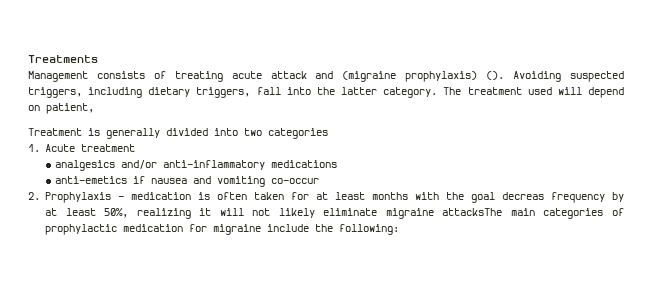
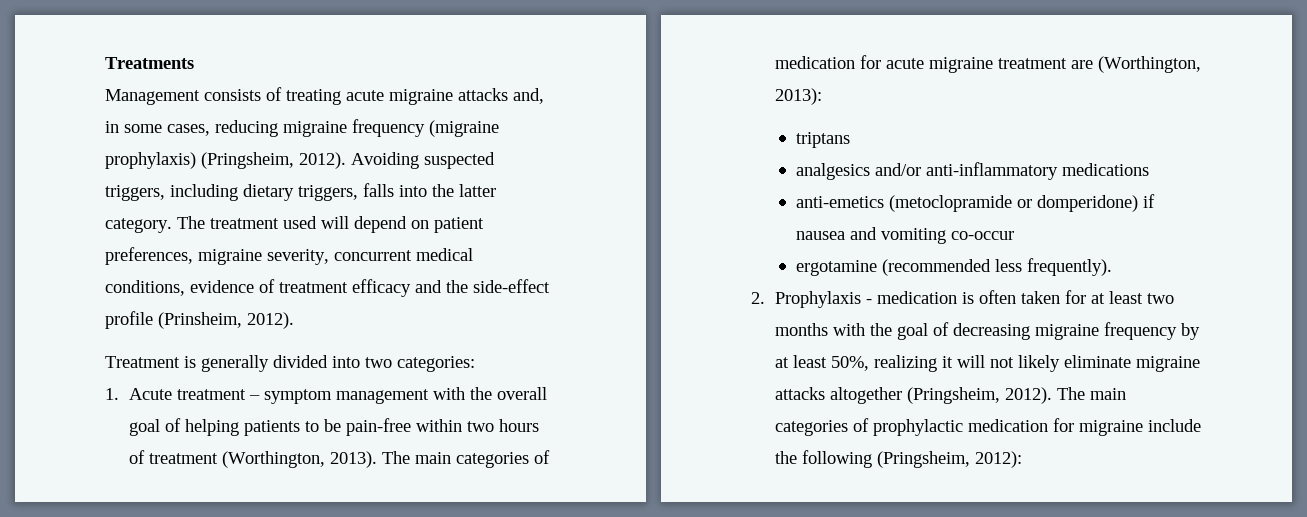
[270,71,505,82] attack and (migraine prophylaxis) (). -> [389,88,544,105] [105,119,499,137] [105,152,346,169] migraine attacks and, in some cases, reducing migraine frequency (migraine prophylaxis) (Pringsheim, 2012).
[256,87,281,95] fall -> [363,183,394,197] falls
[46,103,94,114] patient, -> [434,217,484,233] [105,247,473,265] [105,279,550,297] [105,311,294,329] patient preferences, migraine severity, concurrent medical conditions, evidence of treatment efficacy and the side-effect profile (Prinsheim, 2012).
[268,128,328,139] categories -> [397,356,475,372] categories:
(136, 148) none -> [249,387,548,404] [129,418,540,436] [129,450,551,468] [775,55,1202,73] [775,88,823,105] [795,132,850,148] – symptom management with the overall goal of helping patients to be pain-free within two hours of treatment (Worthington, 2013). The main categories of medication for acute migraine treatment are (Worthington, 2013): // triptans
(128, 180) none -> [888,195,1138,212] (metoclopramide or domperidone)
(320, 181) none -> [795,258,1112,276] // ergotamine (recommended less frequently).
(366, 196) none -> [1147,293,1175,304] two
[502,192,545,200] decreas -> [933,322,1100,340] of decreasing migraine
[442,208,503,216] attacksThe -> [775,387,1086,404] attacks altogether (Pringsheim, 2012). The
[339,224,400,235] following: -> [802,450,1023,468] following (Pringsheim, 2012):

